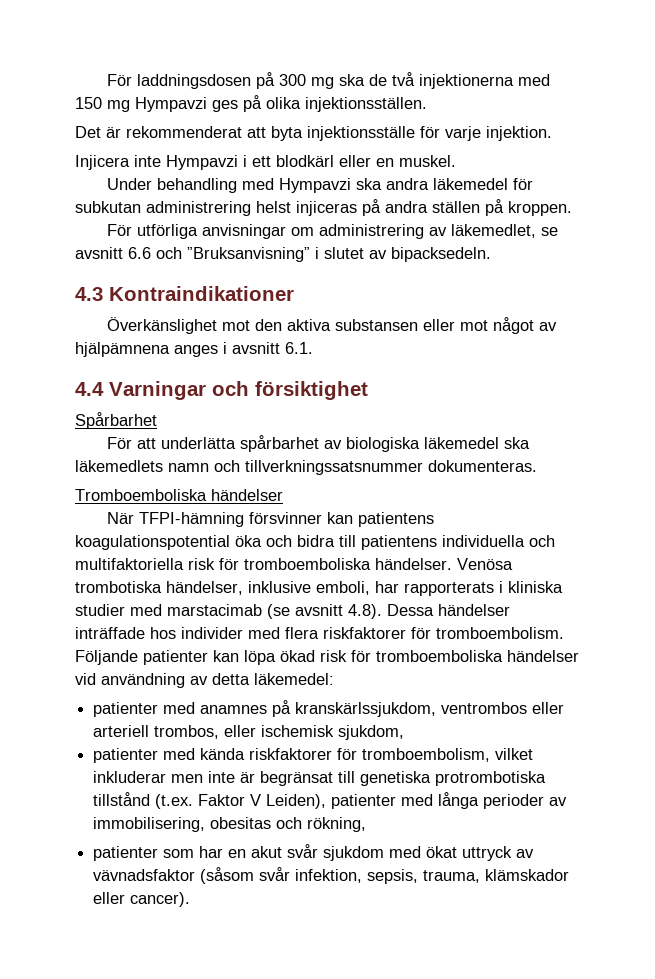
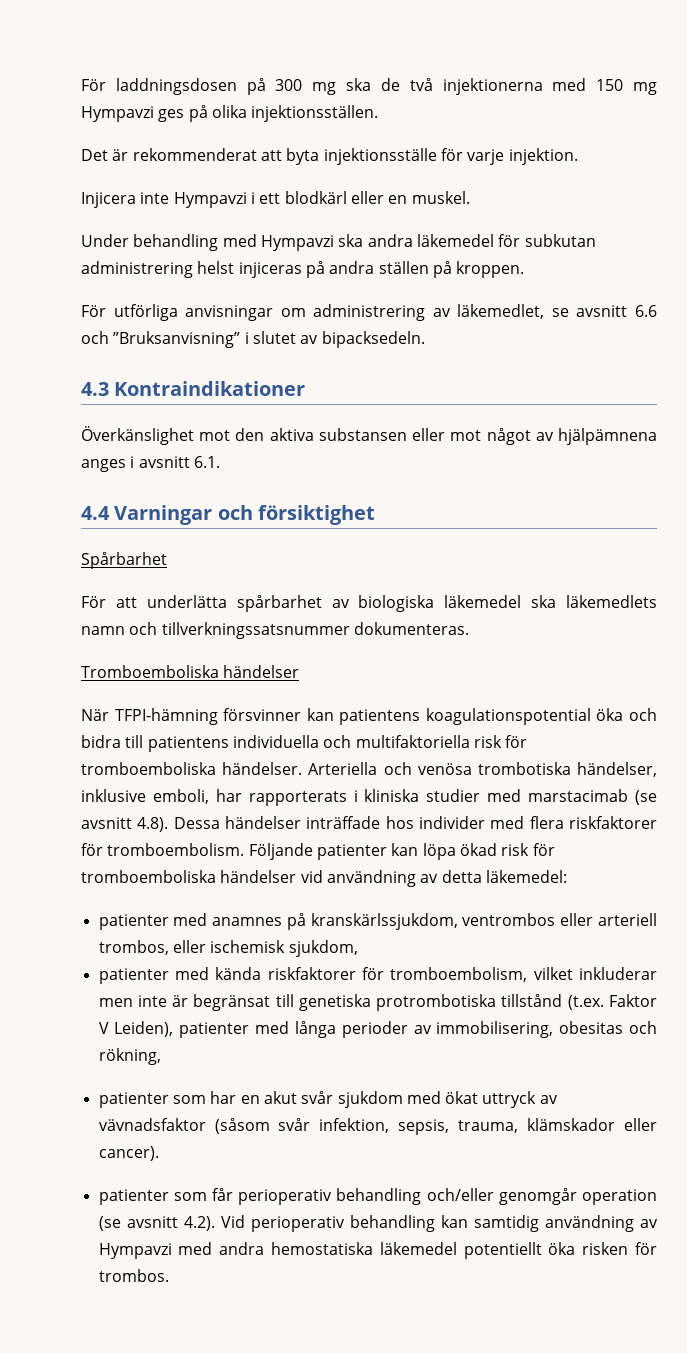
[457,558,513,570] Venösa -> [308,762,472,775] Arteriella och venösa
(191, 899) none -> [98,1188,657,1205] [98,1215,658,1232] [98,1242,657,1259] [98,1269,169,1282] // patienter som får perioperativ behandling och/eller genomgår operation (se avsnitt 4.2). Vid perioperativ behandling kan samtidig användning av Hympavzi med andra hemostatiska läkemedel potentiellt öka risken för trombos.

